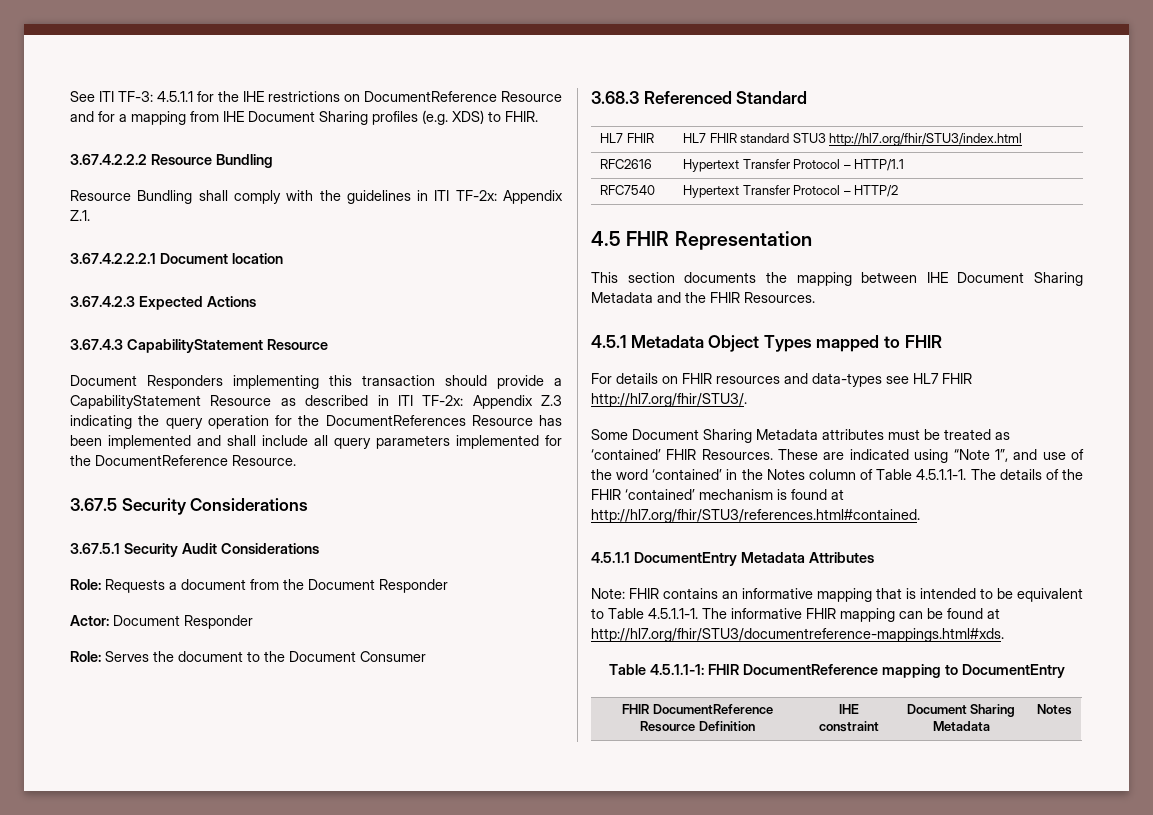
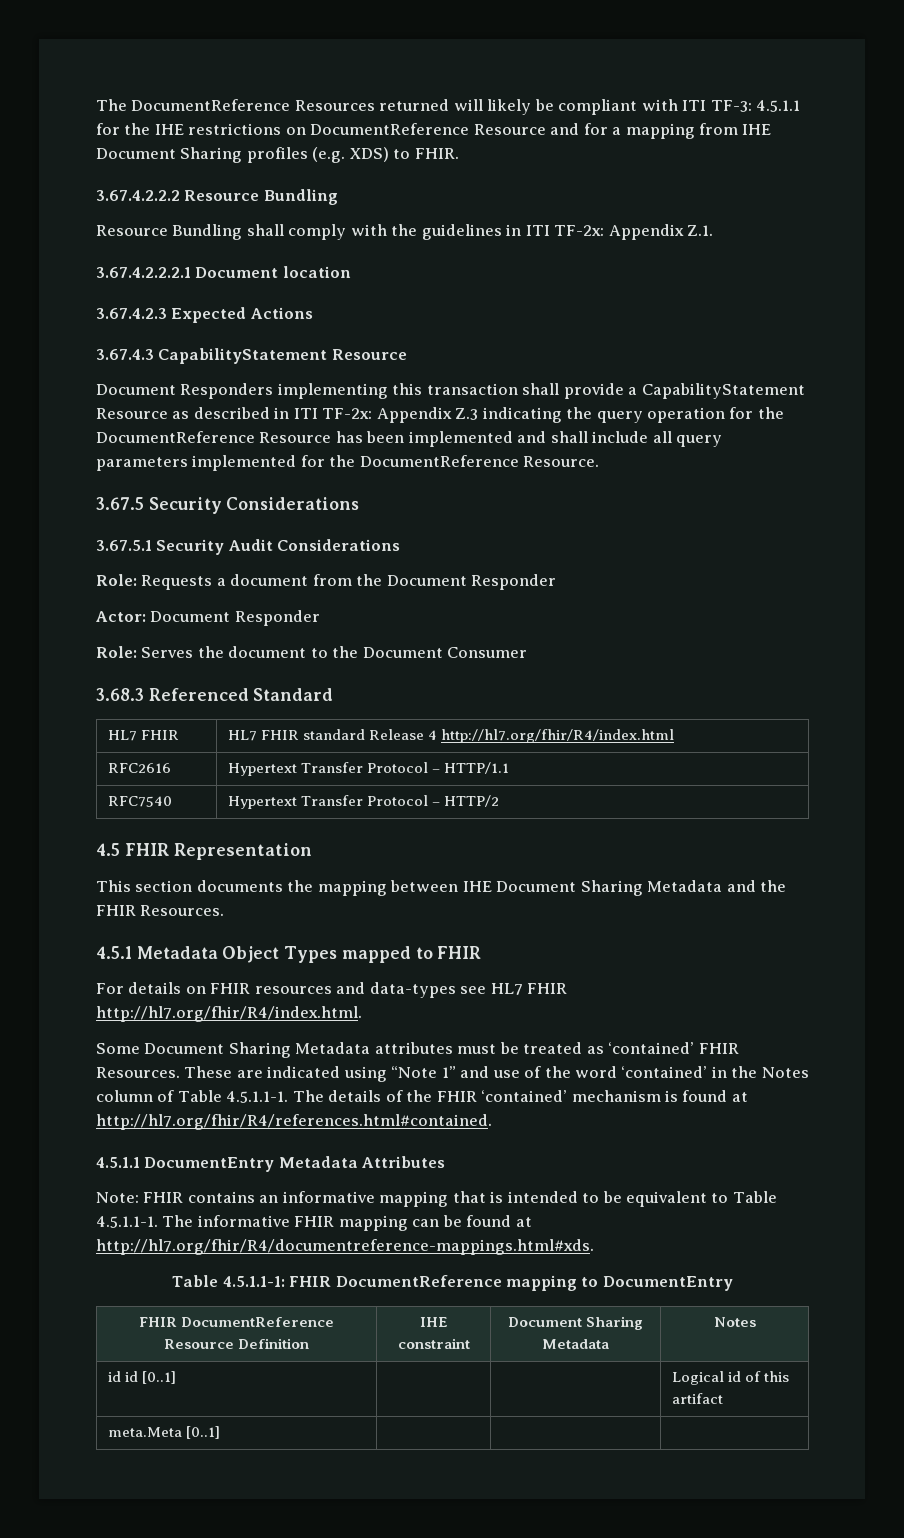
[70,91,95,102] See -> [96,99,678,115] The DocumentReference Resources returned will likely be compliant with
[445,375,487,386] should -> [522,383,560,395] shall
[325,415,466,426] DocumentReferences -> [96,431,255,443] DocumentReference
[792,133,1023,146] STU3 http://hl7.org/fhir/STU3/index.html -> [369,729,675,743] Release 4 http://hl7.org/fhir/R4/index.html
[591,393,747,407] http://hl7.org/fhir/STU3/. -> [96,1006,362,1022] http://hl7.org/fhir/R4/index.html.
[994,449,1008,462] 1”, -> [441,1066,456,1078] 1”
[591,509,920,523] http://hl7.org/fhir/STU3/references.html#contained. -> [96,1114,492,1130] http://hl7.org/fhir/R4/references.html#contained.
[591,628,1004,642] http://hl7.org/fhir/STU3/documentreference-mappings.html#xds. -> [96,1239,594,1255] http://hl7.org/fhir/R4/documentreference-mappings.html#xds.
(1072, 709) none -> [108,1371,177,1384] [672,1371,790,1385] [672,1393,724,1404] [108,1426,221,1439] // id id [0..1] | | | Logical id of this artifact // meta.Meta [0..1] | | |

